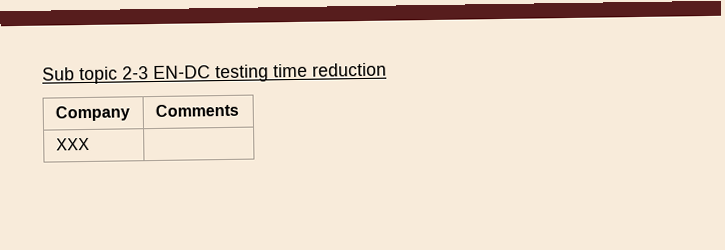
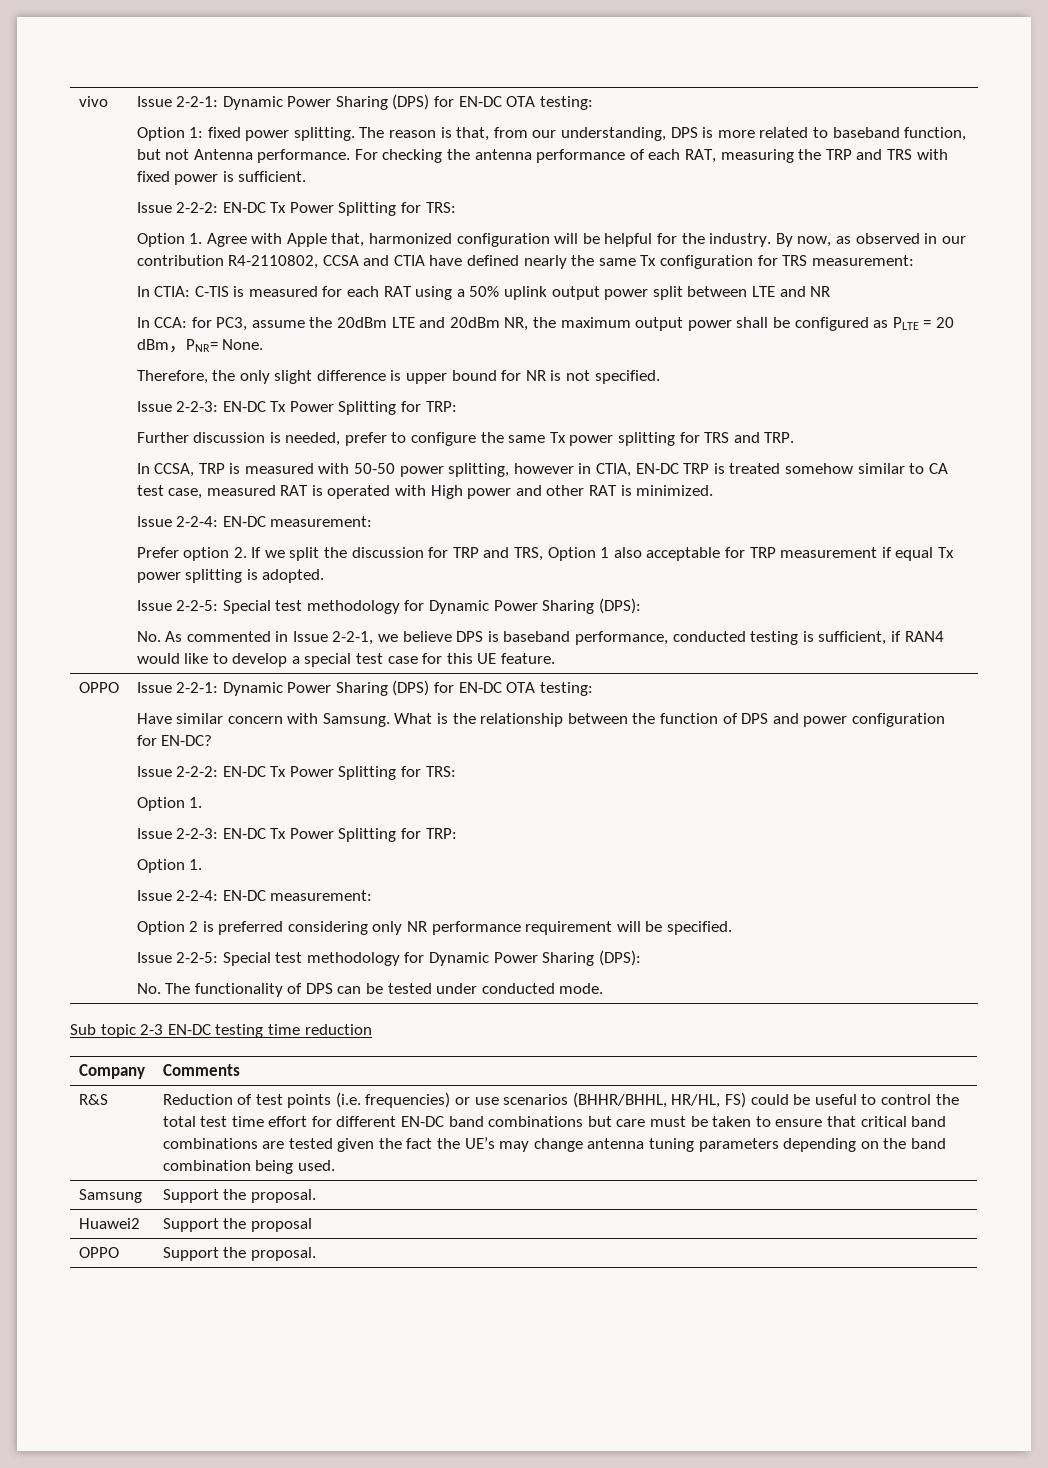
(42, 74) none -> [78,96,108,107] [136,94,593,110] [136,127,967,141] [136,149,948,163] [136,171,307,185] [136,202,456,216] [136,233,966,247] [136,255,914,269] [136,286,831,300] [136,317,954,331] [136,339,264,353] [136,370,660,384] [136,401,457,415] [136,432,795,446] [136,463,948,477] [136,485,714,499] [136,516,373,527] [136,547,954,561] [136,569,325,583] [136,598,641,614] [136,631,944,645] [136,653,556,667] [78,682,119,693] [136,680,593,696] [136,713,945,727] [136,735,213,746] [136,766,456,780] [136,797,203,811] [136,828,457,842] [136,859,203,873] [136,890,373,901] [136,921,733,935] [136,950,641,966] [136,983,604,997] vivo | Issue 2-2-1: Dynamic Power Sharing (DPS) for EN-DC OTA testing: // Option 1: fixed power splitting. The reason is that, from our understanding, DPS is more related to baseband function, but not Antenna performance. For checking the antenna performance of each RAT, measuring the TRP and TRS with fixed power is sufficient. // Issue 2-2-2: EN-DC Tx Power Splitting for TRS: // Option 1. Agree with Apple that, harmonized configuration will be helpful for the industry. By now, as observed in our contribution R4-2110802, CCSA and CTIA have defined nearly the same Tx configuration for TRS measurement: // In CTIA: C-TIS is measured for each RAT using a 50% uplink output power split between LTE and NR // In CCA: for PC3, assume the 20dBm LTE and 20dBm NR, the maximum output power shall be configured as PLTE = 20 dBm，PNR= None. // Therefore, the only slight difference is upper bound for NR is not specified. // Issue 2-2-3: EN-DC Tx Power Splitting for TRP: // Further discussion is needed, prefer to configure the same Tx power splitting for TRS and TRP. // In CCSA, TRP is measured with 50-50 power splitting, however in CTIA, EN-DC TRP is treated somehow similar to CA test case, measured RAT is operated with High power and other RAT is minimized. // Issue 2-2-4: EN-DC measurement: // Prefer option 2. If we split the discussion for TRP and TRS, Option 1 also acceptable for TRP measurement if equal Tx power splitting is adopted. // Issue 2-2-5: Special test methodology for Dynamic Power Sharing (DPS): // No. As commented in Issue 2-2-1, we believe DPS is baseband performance, conducted testing is sufficient, if RAN4 would like to develop a special test case for this UE feature. // OPPO | Issue 2-2-1: Dynamic Power Sharing (DPS) for EN-DC OTA testing: // Have similar concern with Samsung. What is the relationship between the function of DPS and power configuration for EN-DC? // Issue 2-2-2: EN-DC Tx Power Splitting for TRS: // Option 1. // Issue 2-2-3: EN-DC Tx Power Splitting for TRP: // Option 1. // Issue 2-2-4: EN-DC measurement: // Option 2 is preferred considering only NR performance requirement will be specified. // Issue 2-2-5: Special test methodology for Dynamic Power Sharing (DPS): // No. The functionality of DPS can be tested under conducted mode. //
[55,137,90,151] XXX | -> [78,1094,108,1105] [162,1092,959,1108] [162,1116,947,1127] [162,1137,946,1152] [162,1160,335,1174] [78,1189,142,1203] [162,1189,316,1203] [78,1218,140,1229] [162,1218,312,1232] [78,1247,119,1258] [162,1247,316,1261] R&S | Reduction of test points (i.e. frequencies) or use scenarios (BHHR/BHHL, HR/HL, FS) could be useful to control the total test time effort for different EN-DC band combinations but care must be taken to ensure that critical band combinations are tested given the fact the UE’s may change antenna tuning parameters depending on the band combination being used. // Samsung | Support the proposal. // Huawei2 | Support the proposal // OPPO | Support the proposal.

